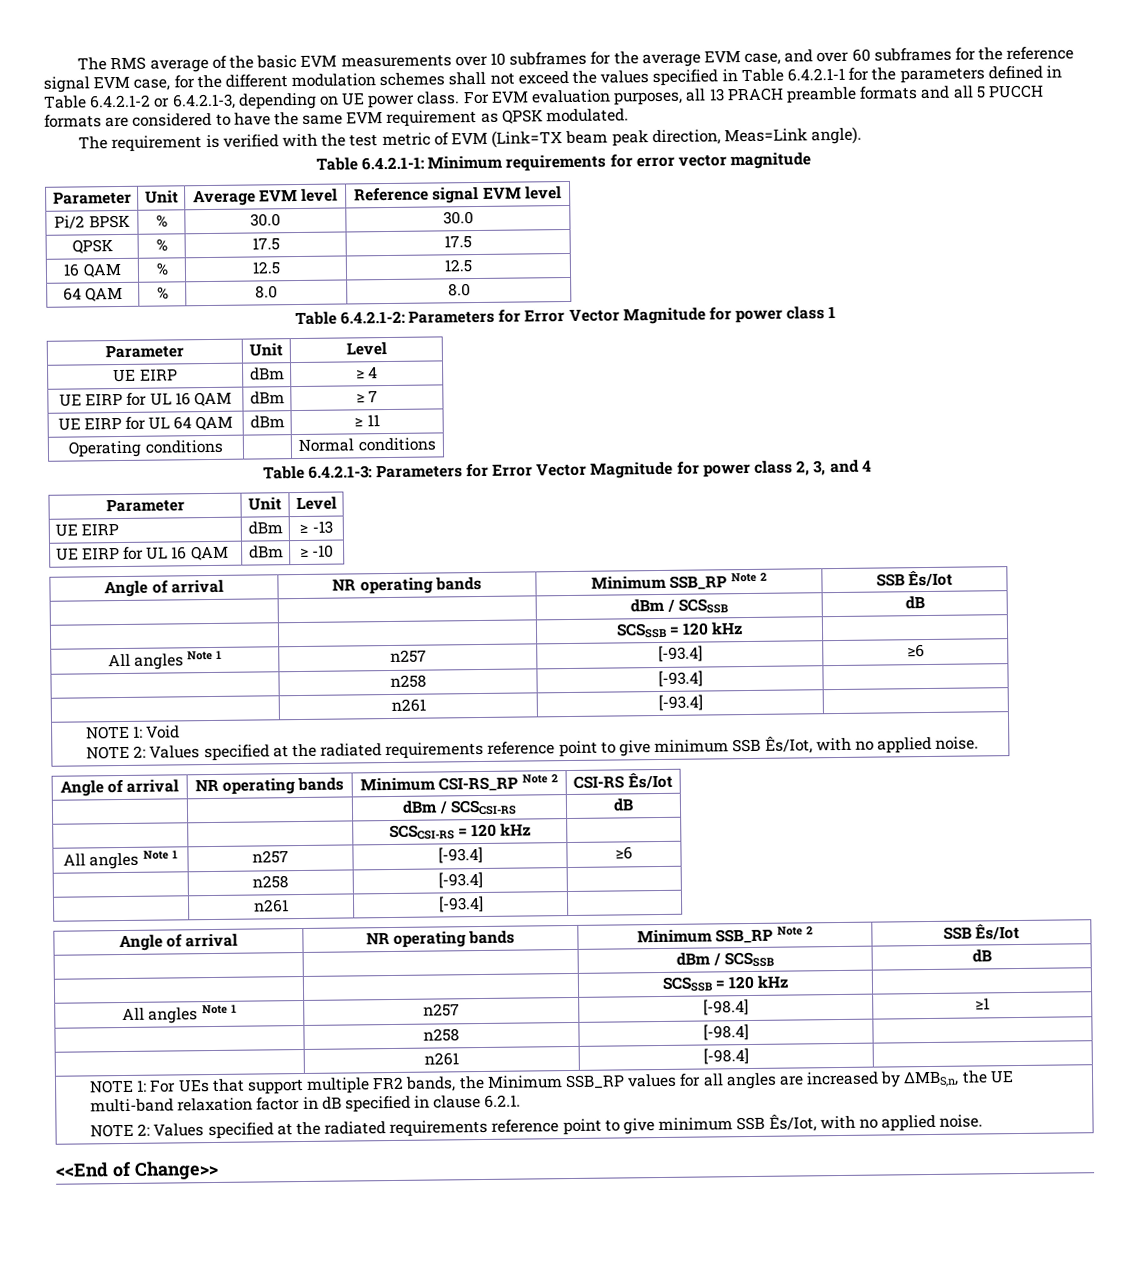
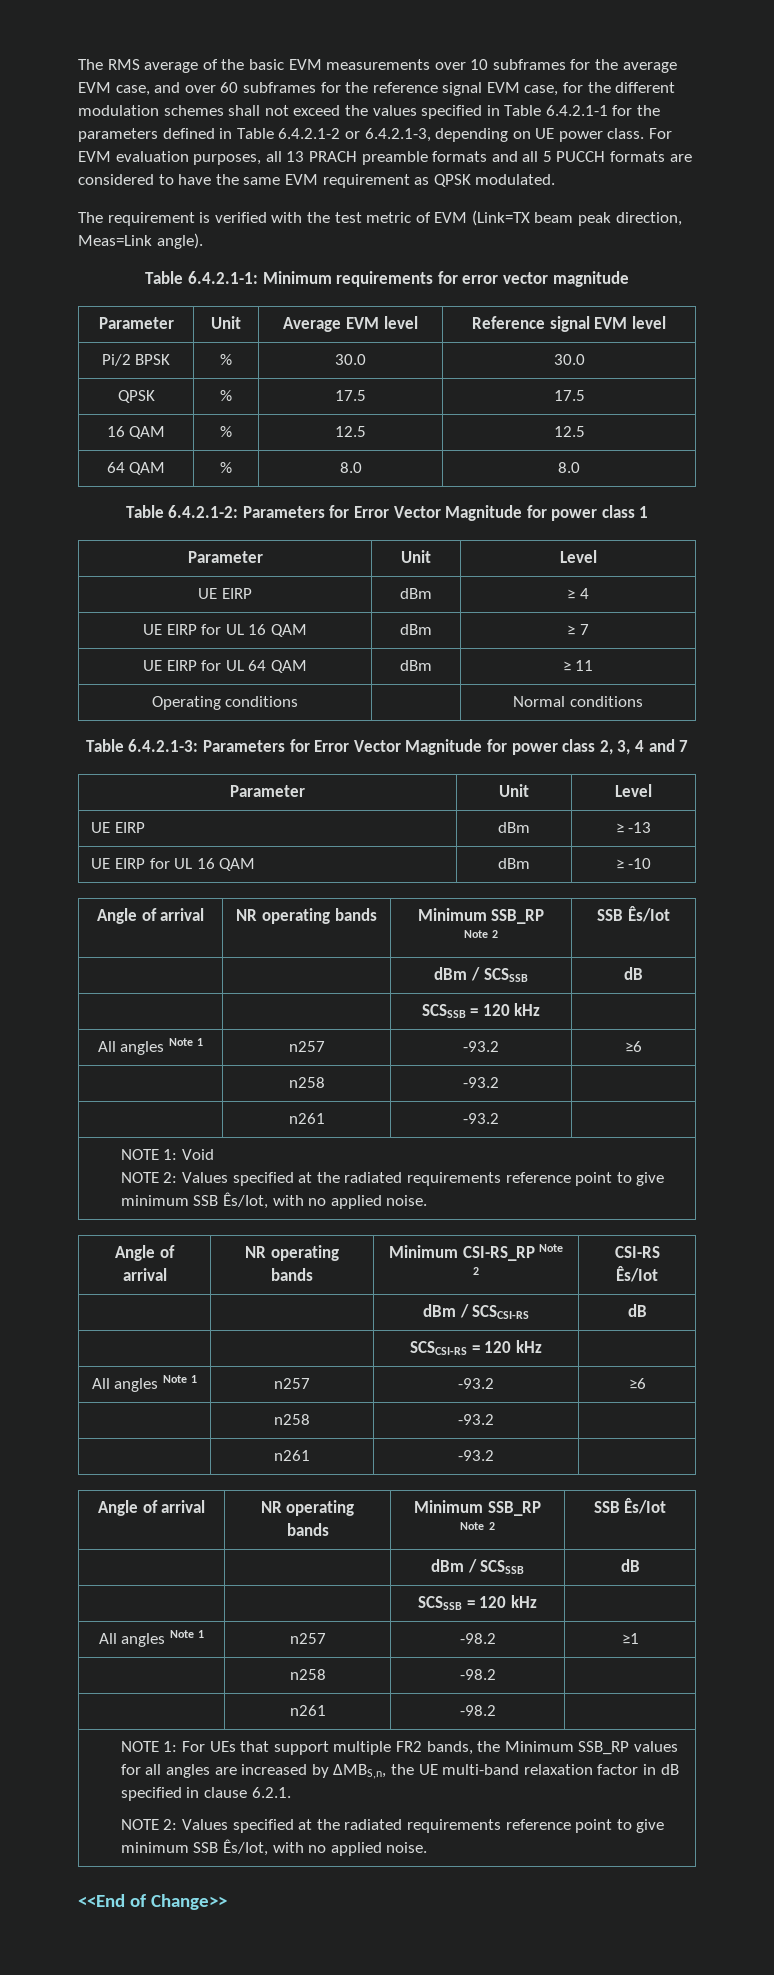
[829,459,872,474] and 4 -> [634,739,689,752] 4 and 7
[657,645,703,663] [906,644,925,658] [389,674,427,689] [657,670,703,688] [390,698,426,712] [657,694,703,712] [-93.4] | ≥6 // | n258 | [-93.4] | // | n261 | [-93.4] -> [463,1041,499,1052] [625,1041,642,1052] [288,1077,325,1088] [463,1077,499,1088] [288,1113,325,1124] [463,1113,499,1124] -93.2 | ≥6 // | n258 | -93.2 | // | n261 | -93.2
[437,846,483,864] [615,846,633,860] [252,875,289,889] [437,871,483,889] [253,899,289,913] [437,895,484,913] [-93.4] | ≥6 // | n258 | [-93.4] | // | n261 | [-93.4] -> [458,1378,494,1389] [628,1378,646,1389] [274,1414,310,1425] [458,1414,494,1425] [274,1450,310,1461] [458,1450,494,1461] -93.2 | ≥6 // | n258 | -93.2 | // | n261 | -93.2
[703,999,749,1016] [-98.4] -> [459,1633,496,1644] -98.2
[703,1024,749,1041] [424,1052,459,1066] [703,1048,749,1065] [-98.4] | // | n261 | [-98.4] -> [459,1669,496,1680] [289,1705,326,1716] [459,1705,496,1716] -98.2 | // | n261 | -98.2

